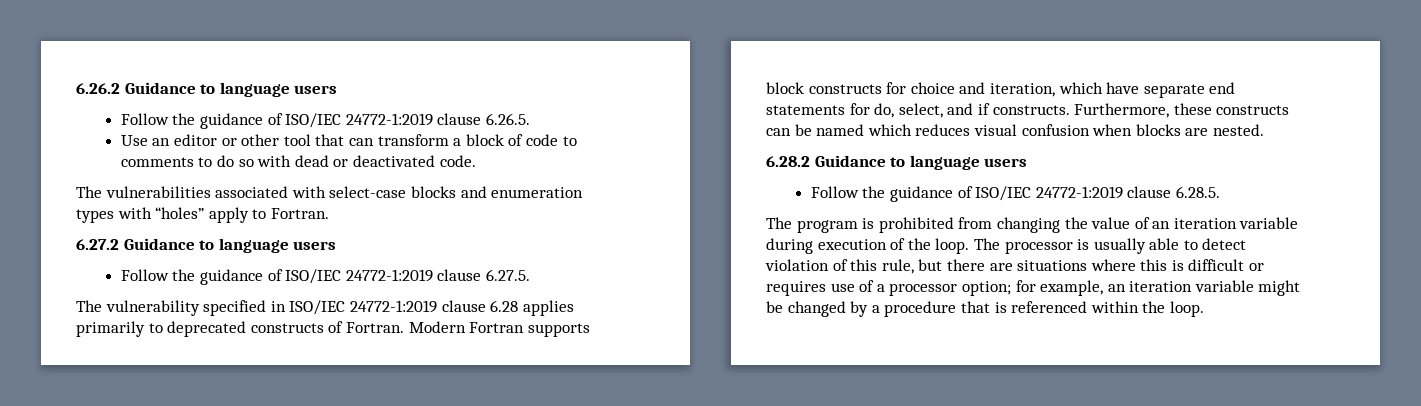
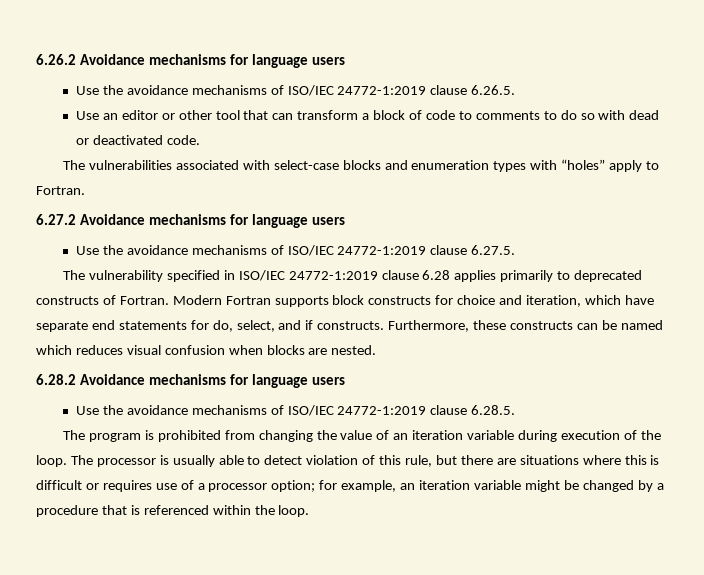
[124,82,338,97] [120,113,264,129] Guidance to language users // Follow the guidance -> [79,54,345,68] [75,85,267,95] Avoidance mechanisms for language users // Use the avoidance mechanisms
[123,238,337,253] [120,269,264,285] Guidance to language users // Follow the guidance -> [79,214,345,228] [75,245,267,255] Avoidance mechanisms for language users // Use the avoidance mechanisms
[814,155,1028,170] [810,186,954,202] Guidance to language users // Follow the guidance -> [79,374,345,388] [75,405,267,415] Avoidance mechanisms for language users // Use the avoidance mechanisms

